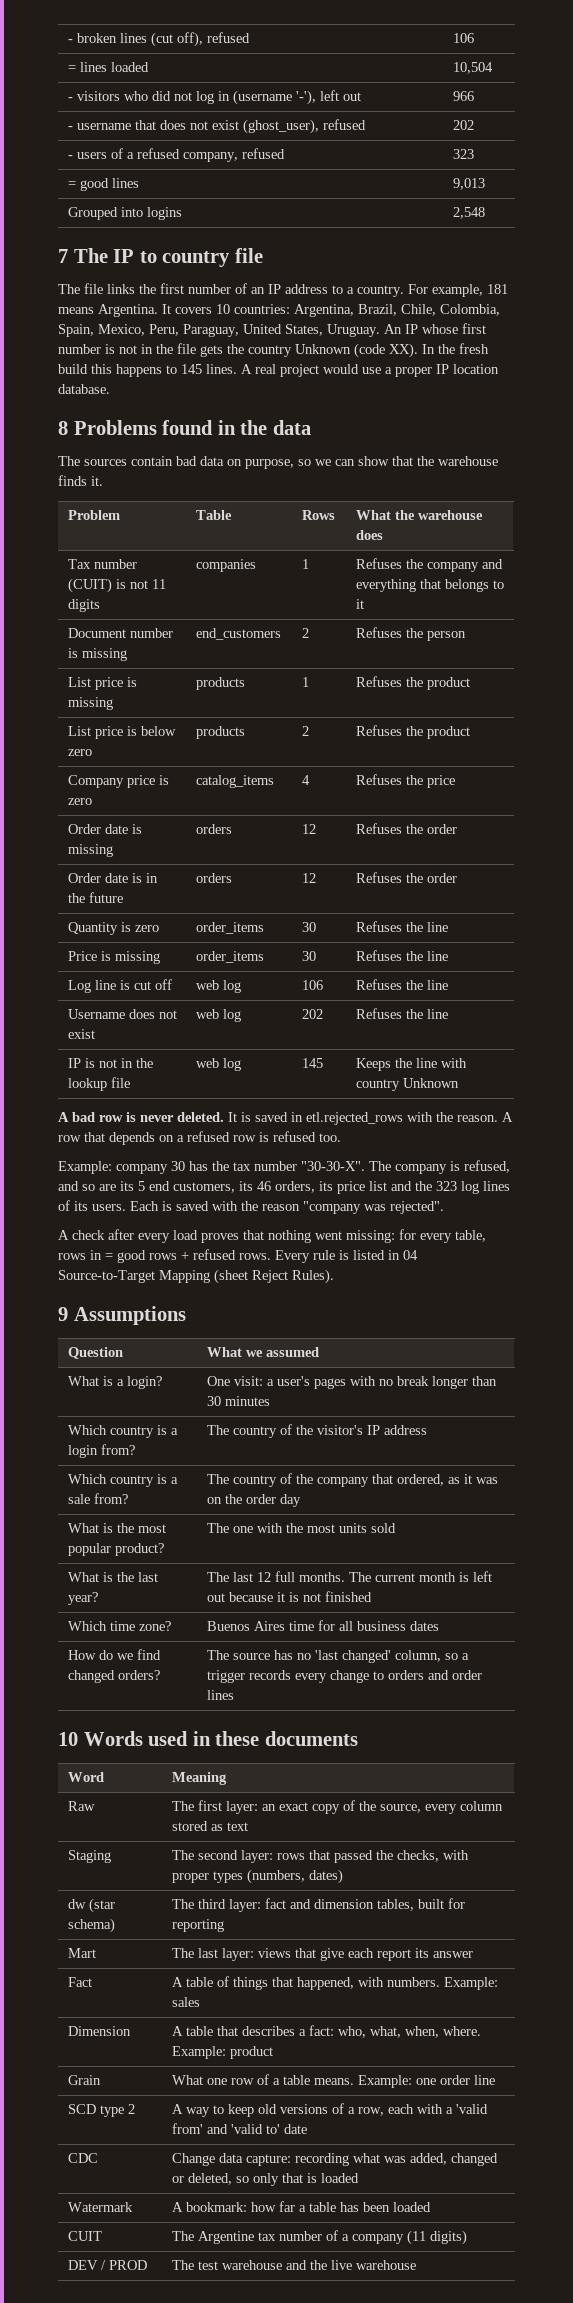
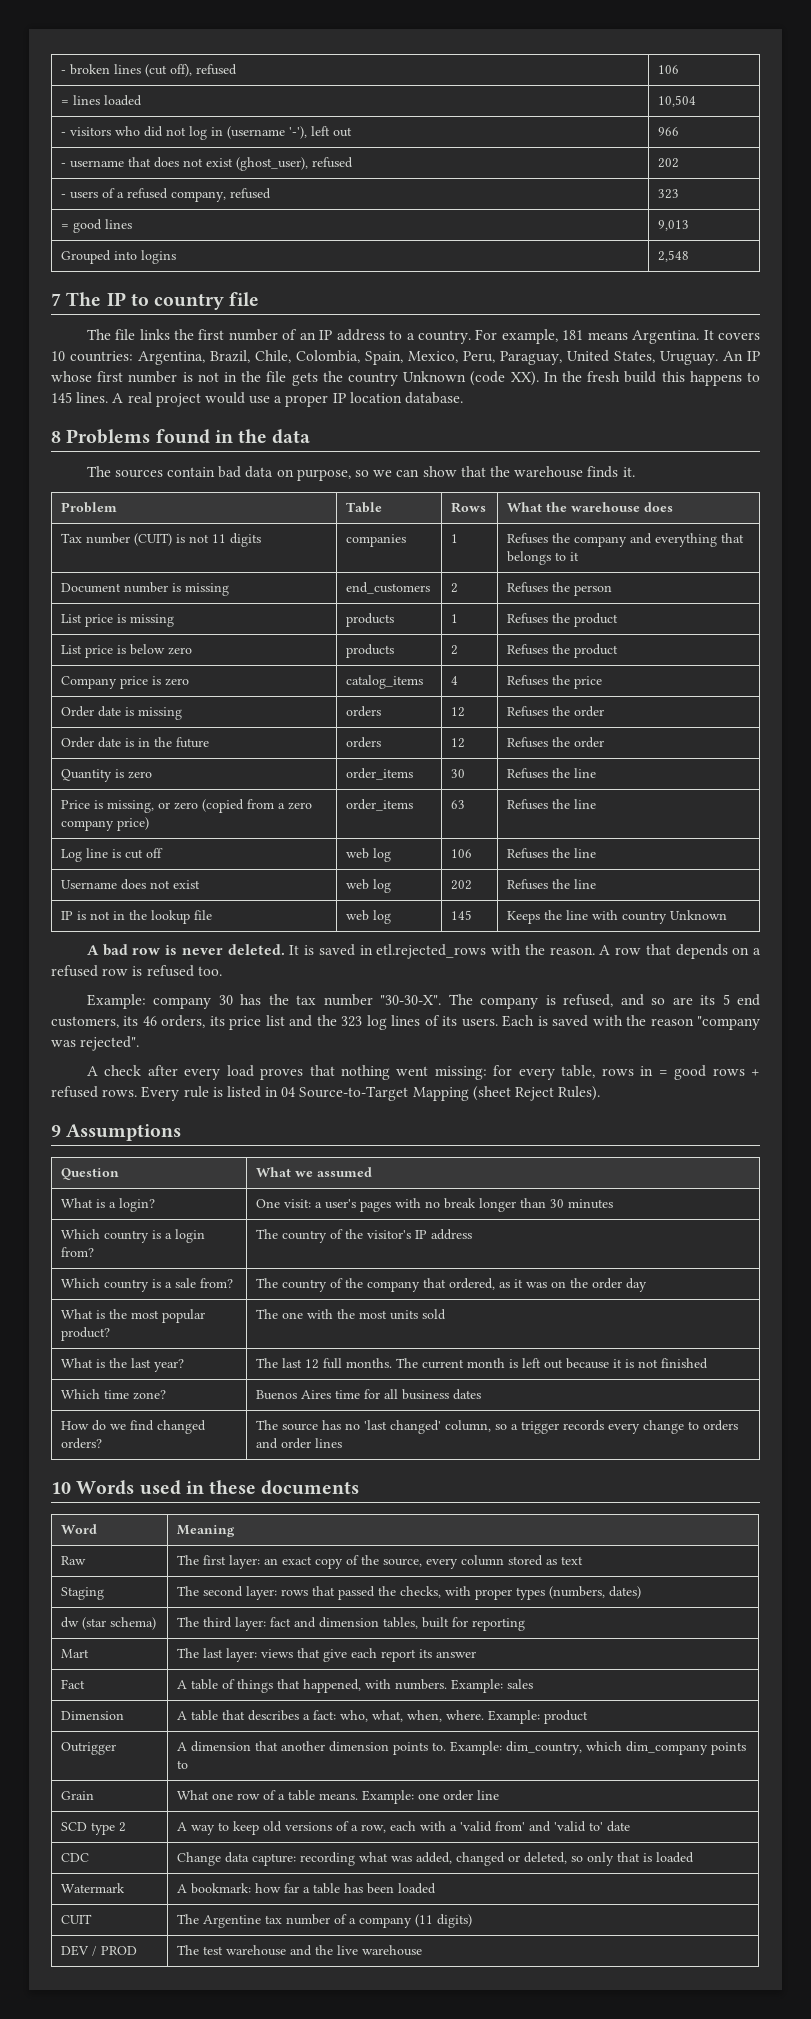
[114,951,160,964] [195,951,264,963] [301,951,316,961] missing | order_items | 30 -> [107,799,313,813] [61,817,150,831] [346,799,414,811] [451,800,466,809] missing, or zero (copied from a zero company price) | order_items | 63
(273, 2052) none -> [61,1742,117,1755] [177,1741,747,1755] [177,1760,189,1769] // Outrigger | A dimension that another dimension points to. Example: dim_country, which dim_company points to

